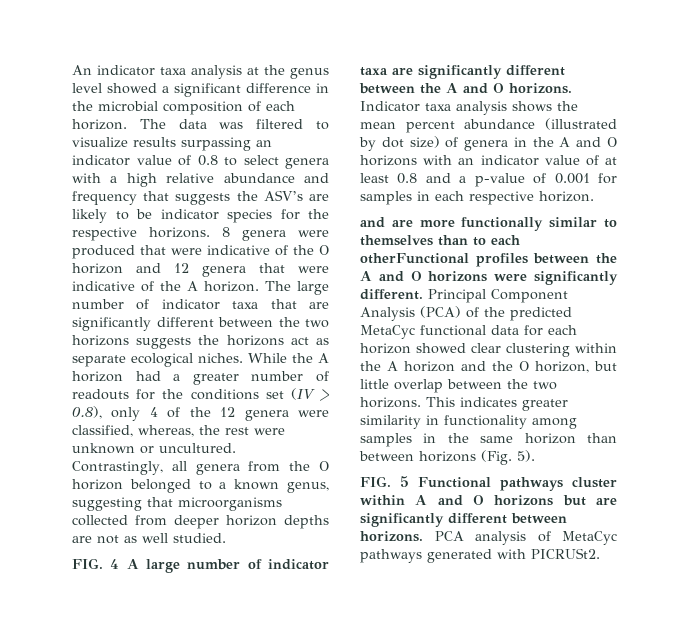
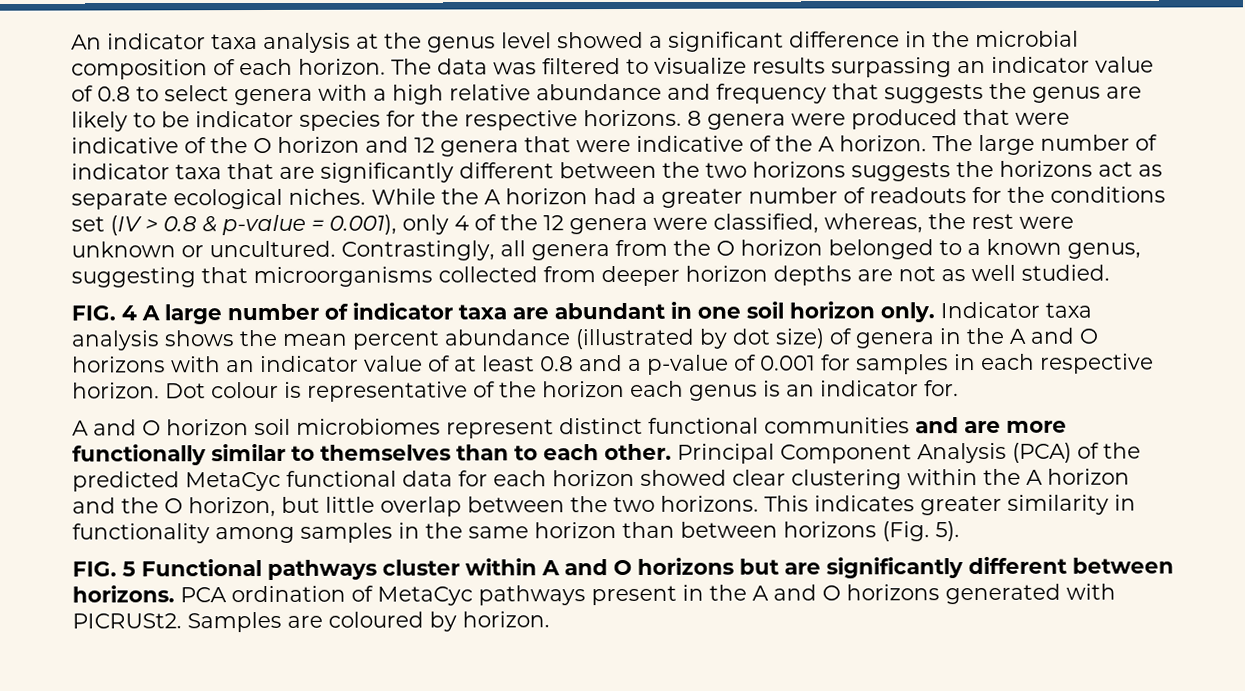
[263,190,303,201] ASV’s -> [1032,86,1101,103] genus
[72,406,102,419] 0.8), -> [163,214,397,236] 0.8 & p-value = 0.001),
[418,65,565,79] [359,83,572,94] significantly different between the A and O horizons. -> [554,301,935,323] abundant in one soil horizon only.
(594, 196) // -> [165,380,959,402] [72,417,910,439] Dot colour is representative of the horizon each genus is an indicator for. // A and O horizon soil microbiomes represent distinct functional communities
[360,253,617,267] [360,271,618,285] [360,289,423,300] otherFunctional profiles between the A and O horizons were significantly different. -> [604,443,672,461] other.
[475,531,526,545] analysis -> [231,585,346,603] ordination
[427,548,600,563] generated with PICRUSt2. -> [591,583,1116,606] [72,611,550,633] present in the A and O horizons generated with PICRUSt2. Samples are coloured by horizon.

